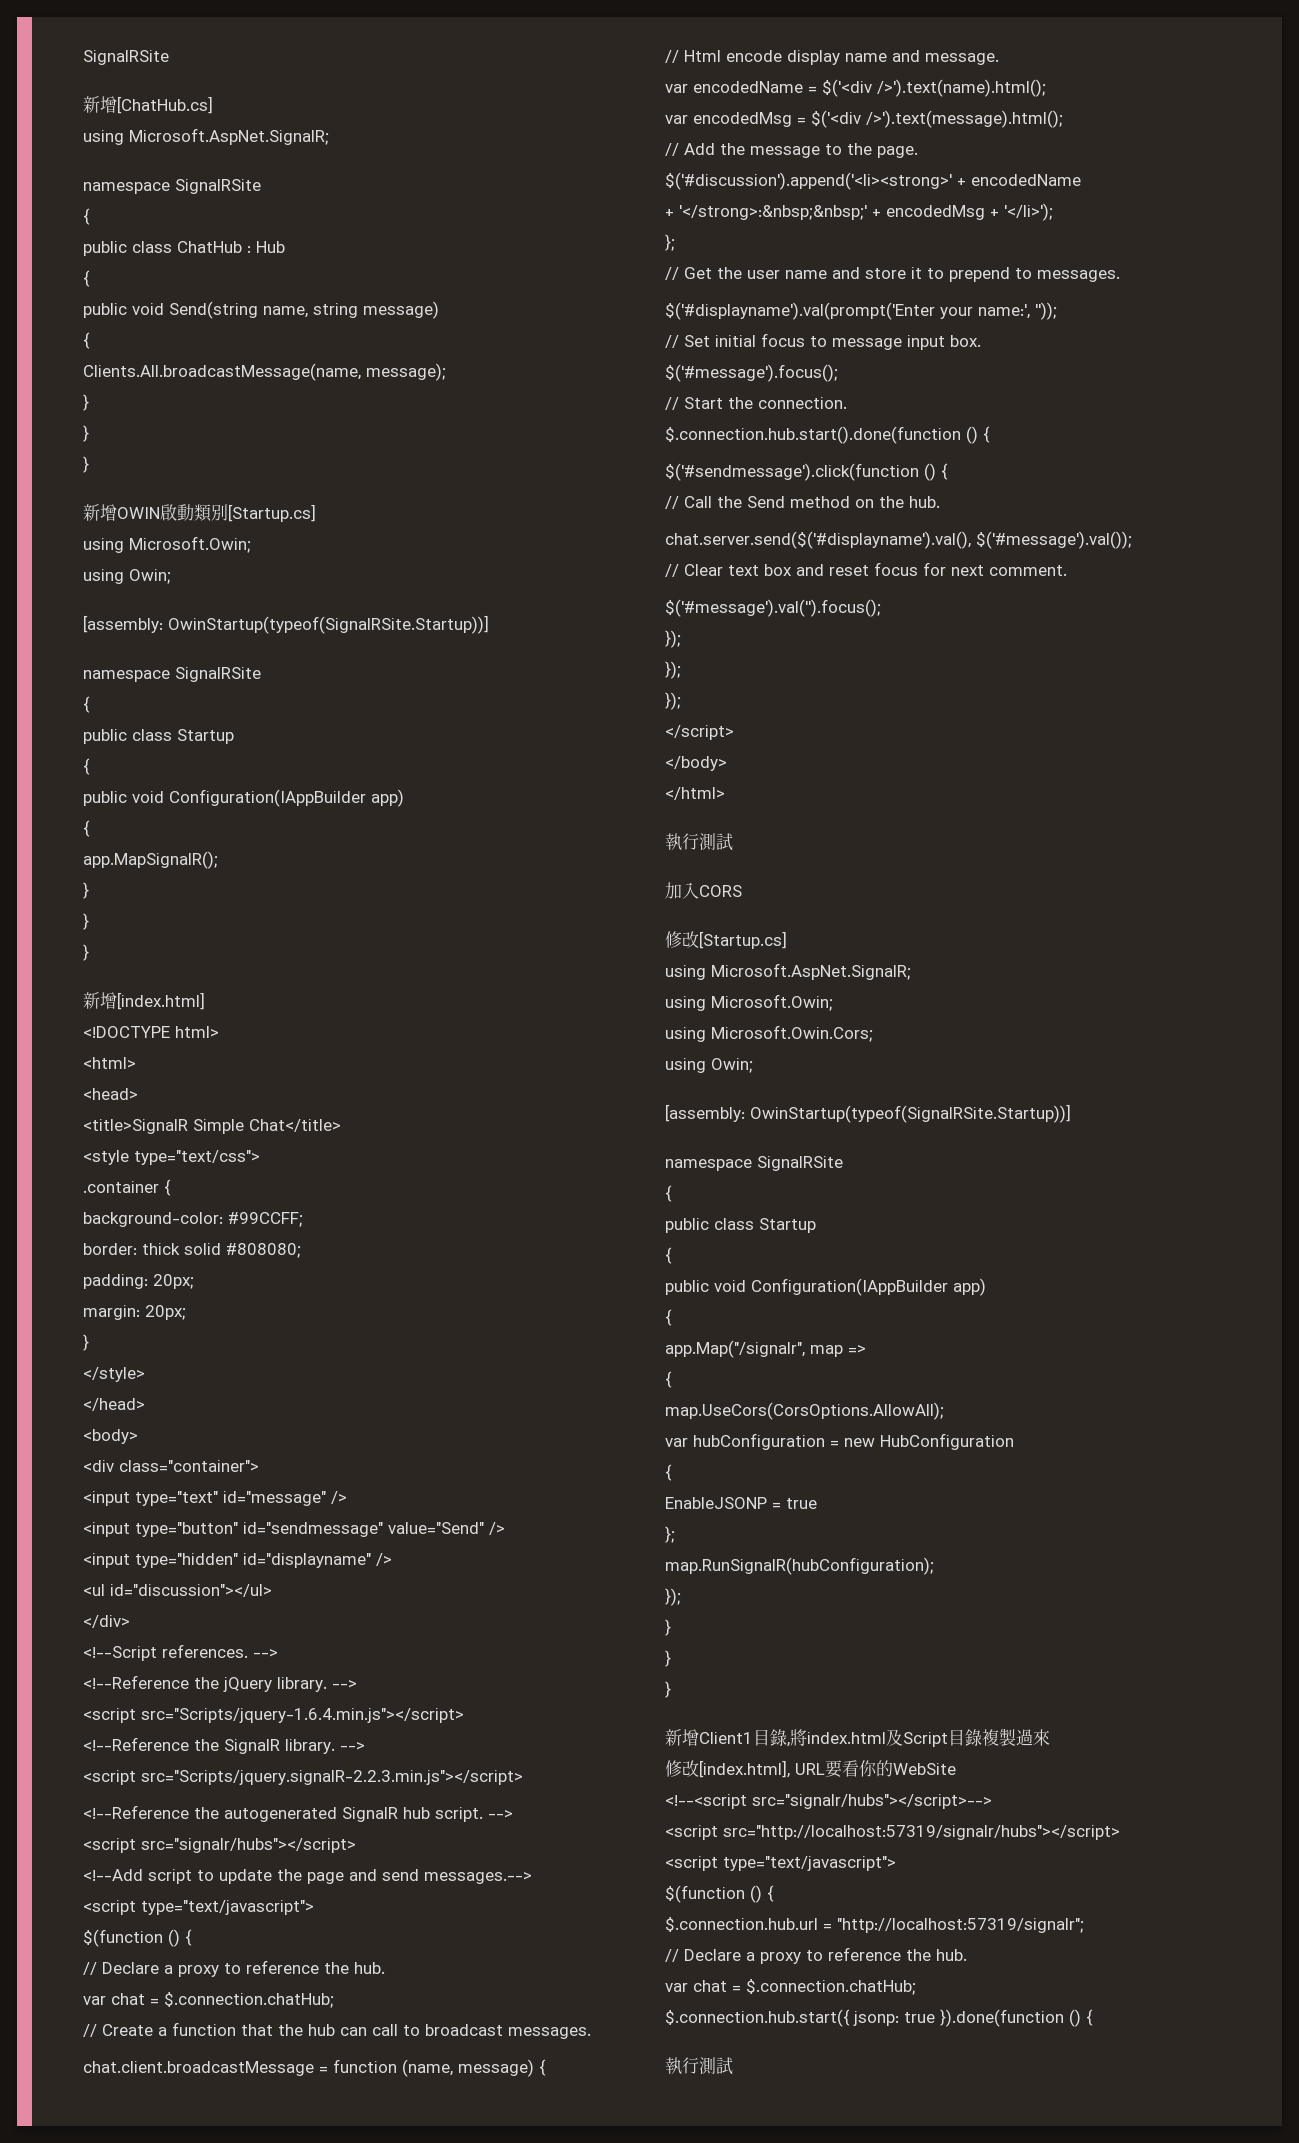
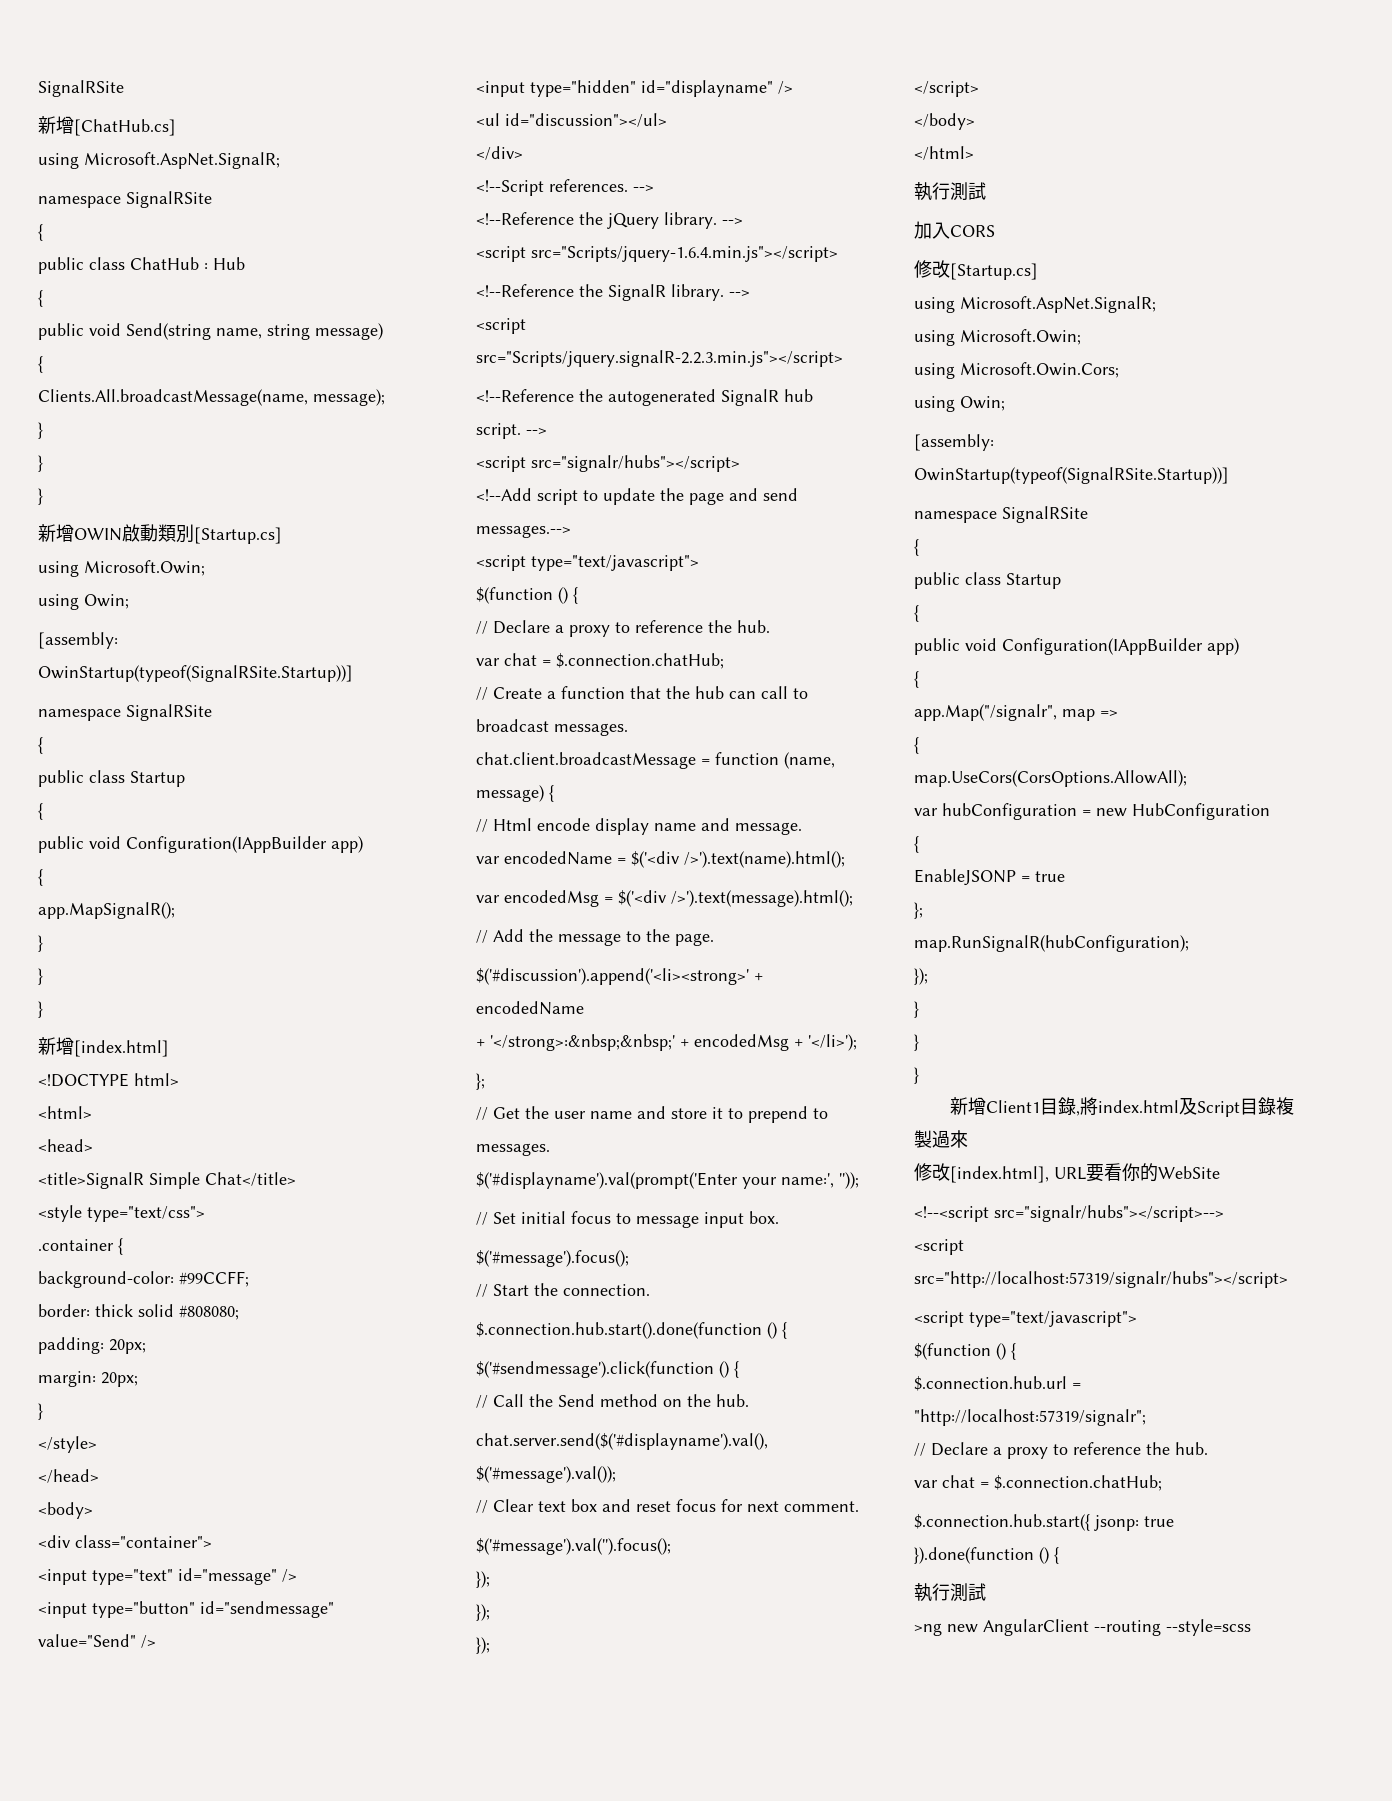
(733, 2066) none -> [914,1619,1251,1636] // >ng new AngularClient --routing --style=scss

